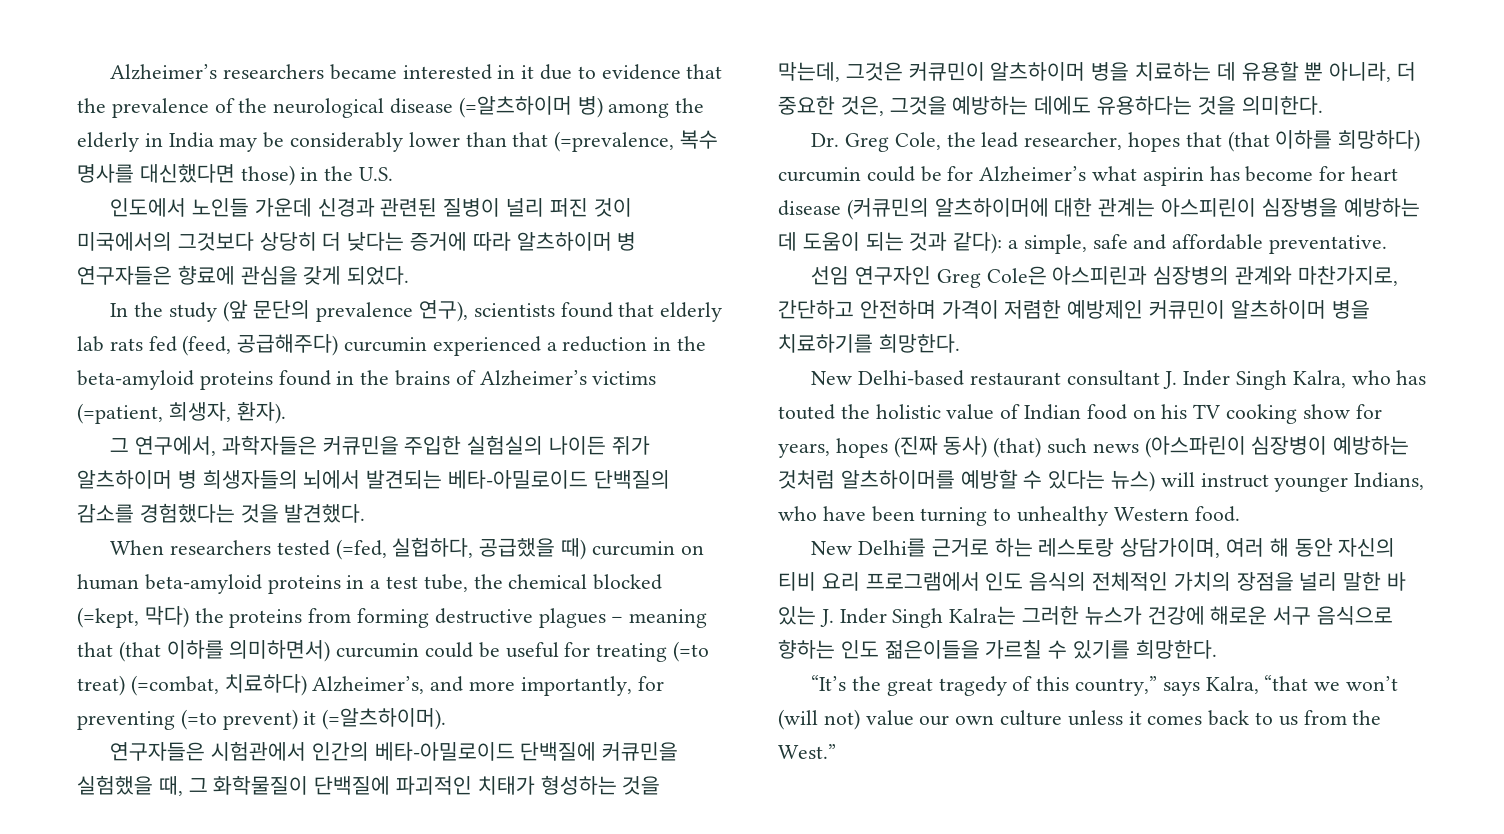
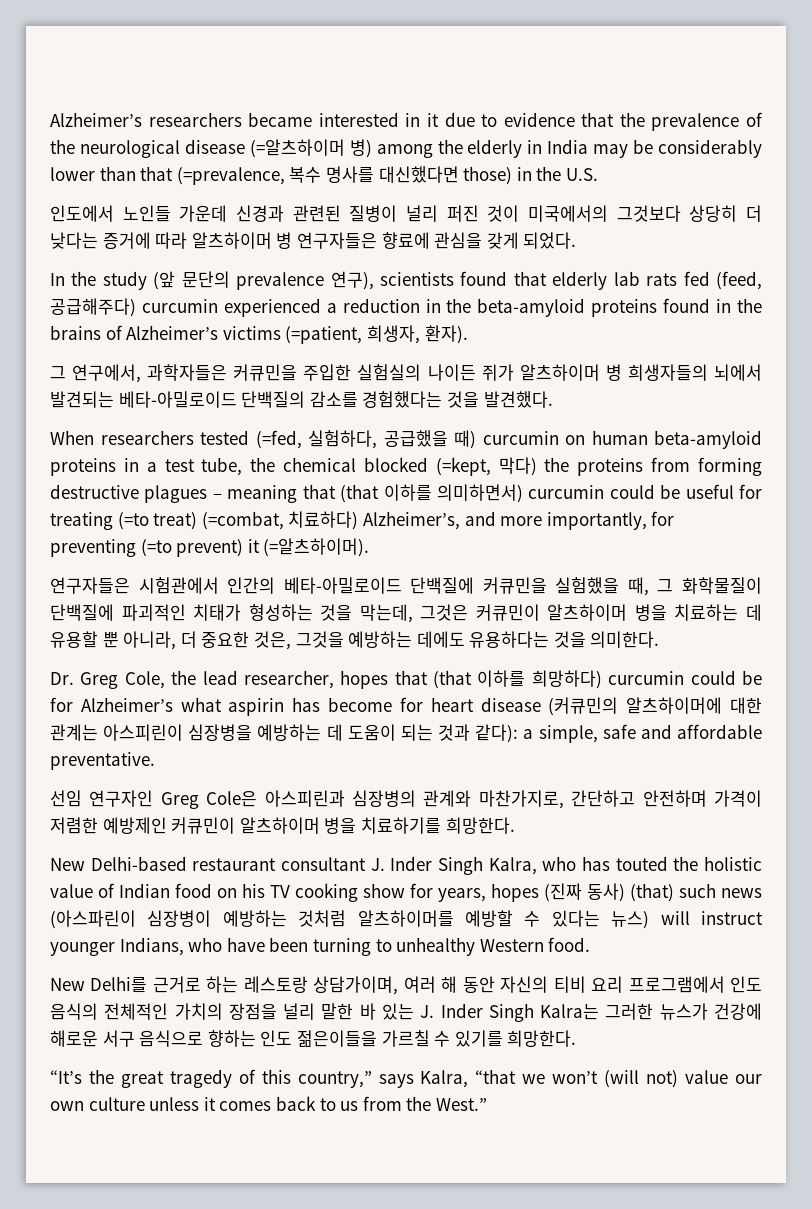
[392,537,474,558] 실헙하다, -> [308,430,377,449] 실험하다,

